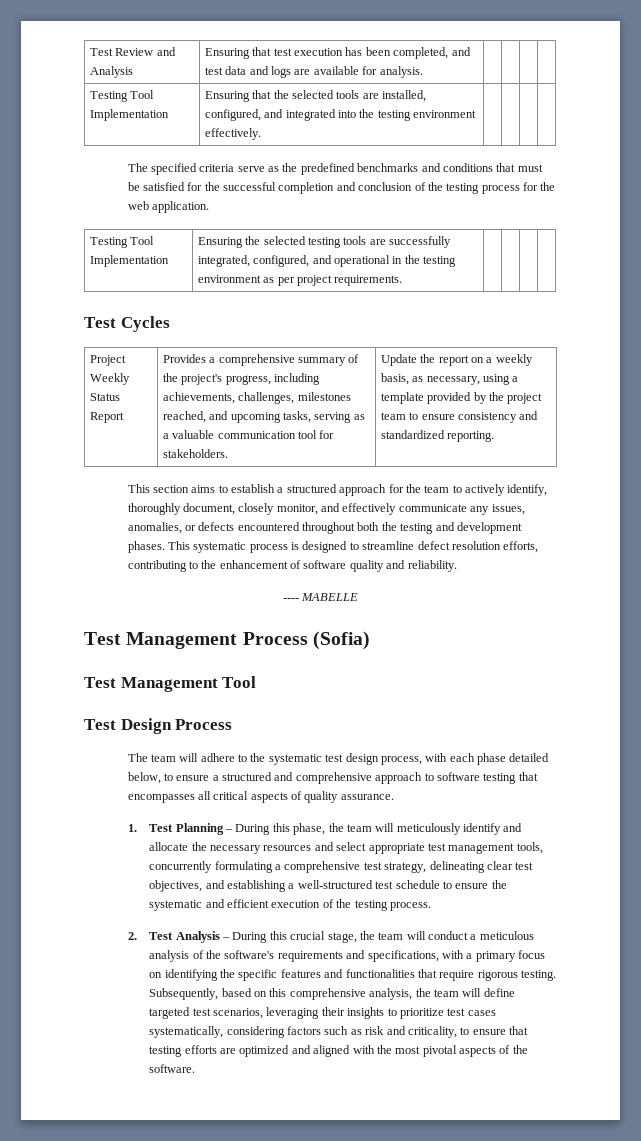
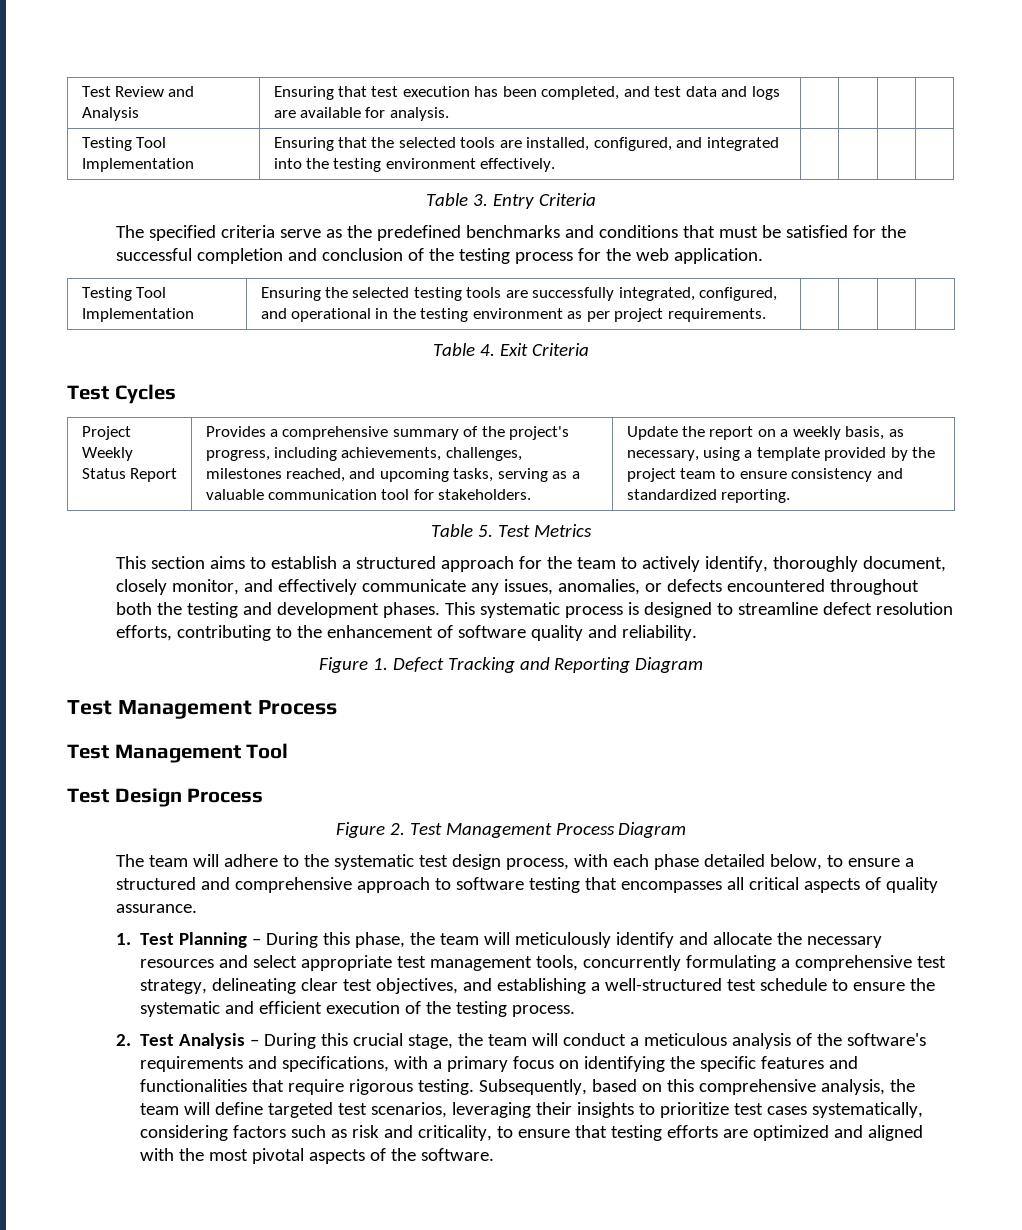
(261, 134) none -> [426,193,596,209] // Table 3. Entry Criteria
(403, 280) none -> [433,343,589,356] // Table 4. Exit Criteria
(495, 436) none -> [431,524,592,537] // Table 5. Test Metrics
[282,593,359,601] [84,631,370,650] ---- MABELLE // Test Management Process (Sofia) -> [318,657,704,673] [67,700,337,719] Figure 1. Defect Tracking and Reporting Diagram // Test Management Process
(233, 724) none -> [335,822,687,838] // Figure 2. Test Management Process Diagram

